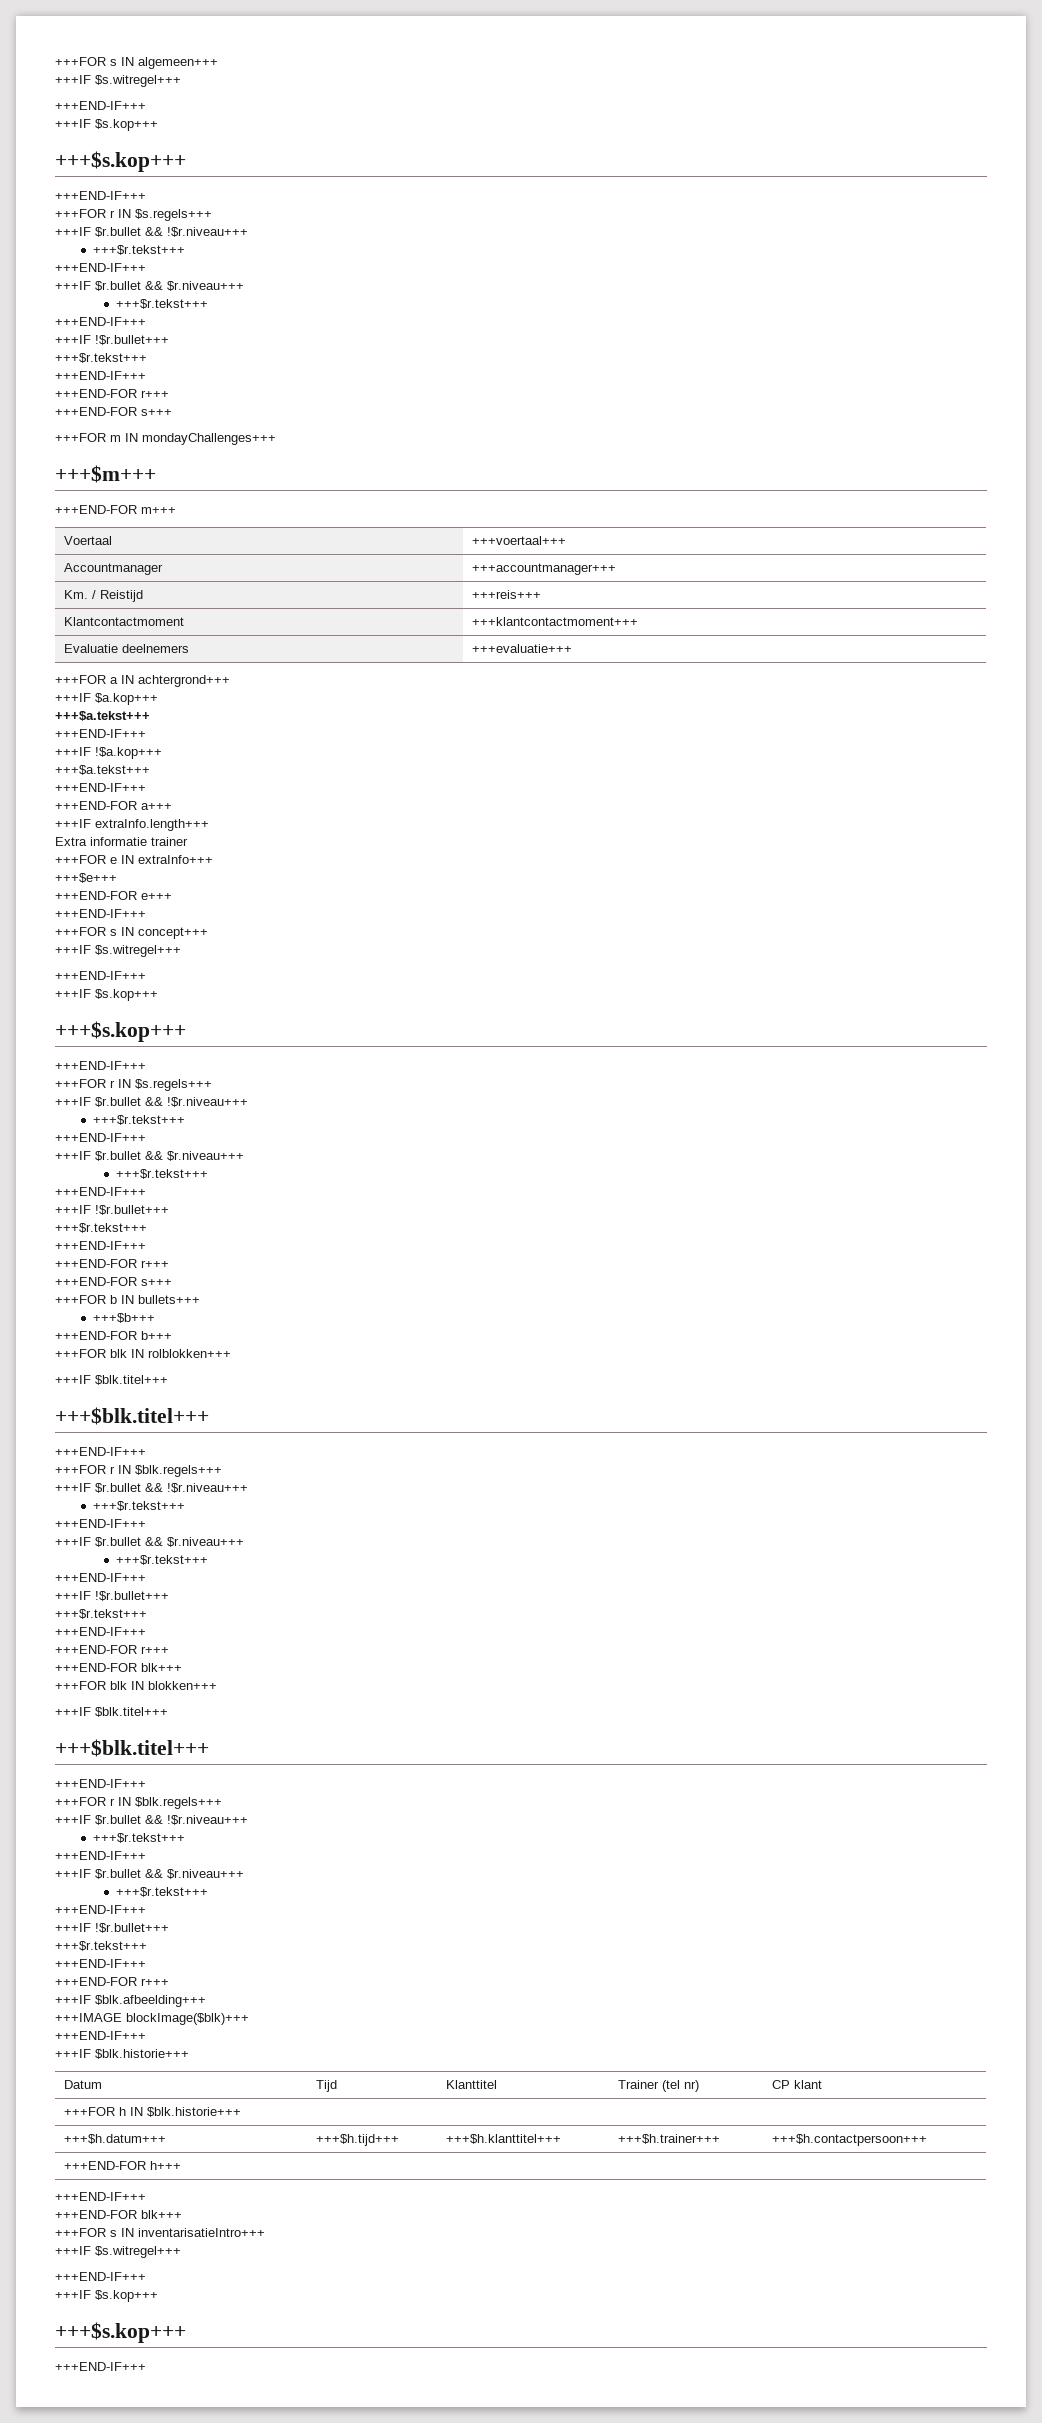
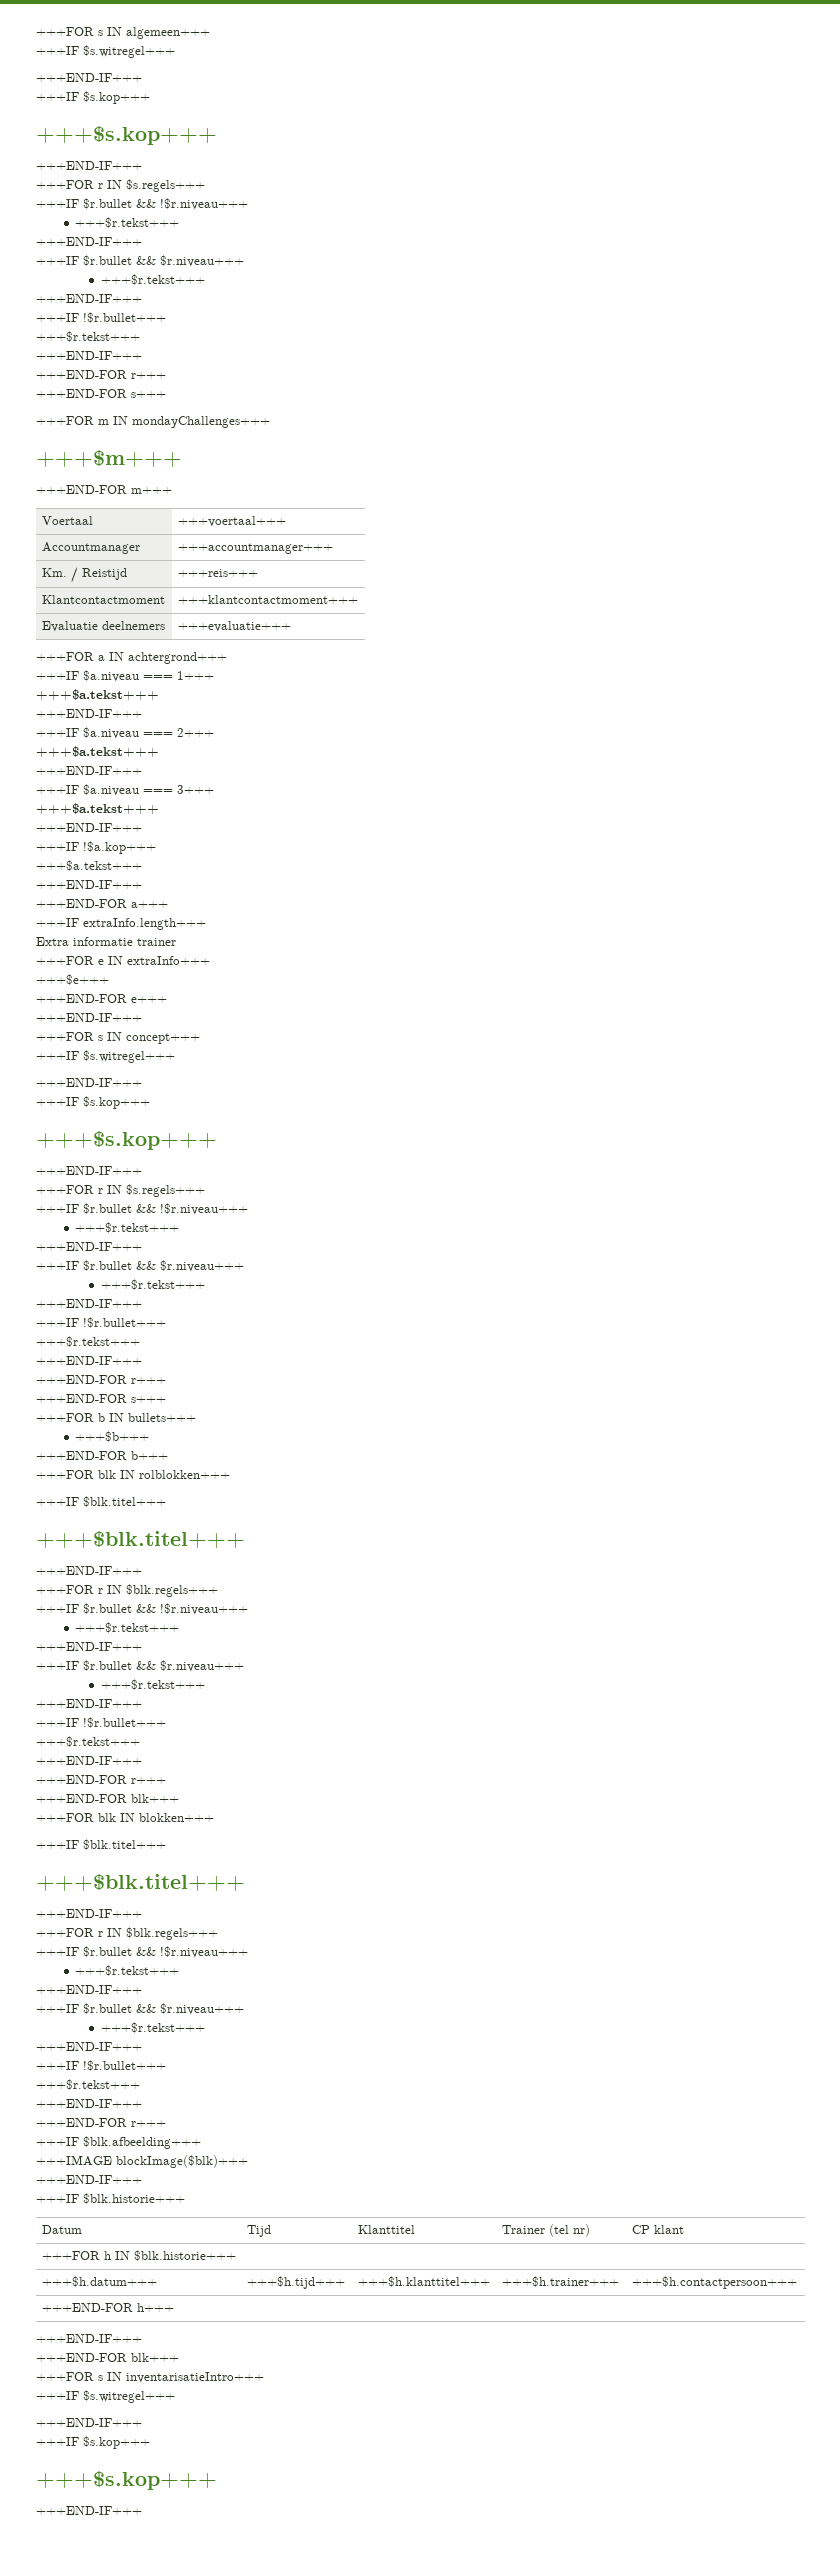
[95,693,158,705] $a.kop+++ -> [83,670,214,682] [36,689,159,700] [36,709,142,718] [36,727,214,739] [36,746,159,757] [36,766,142,775] [36,784,214,796] $a.niveau === 1+++ // +++$a.tekst+++ // +++END-IF+++ // +++IF $a.niveau === 2+++ // +++$a.tekst+++ // +++END-IF+++ // +++IF $a.niveau === 3+++

